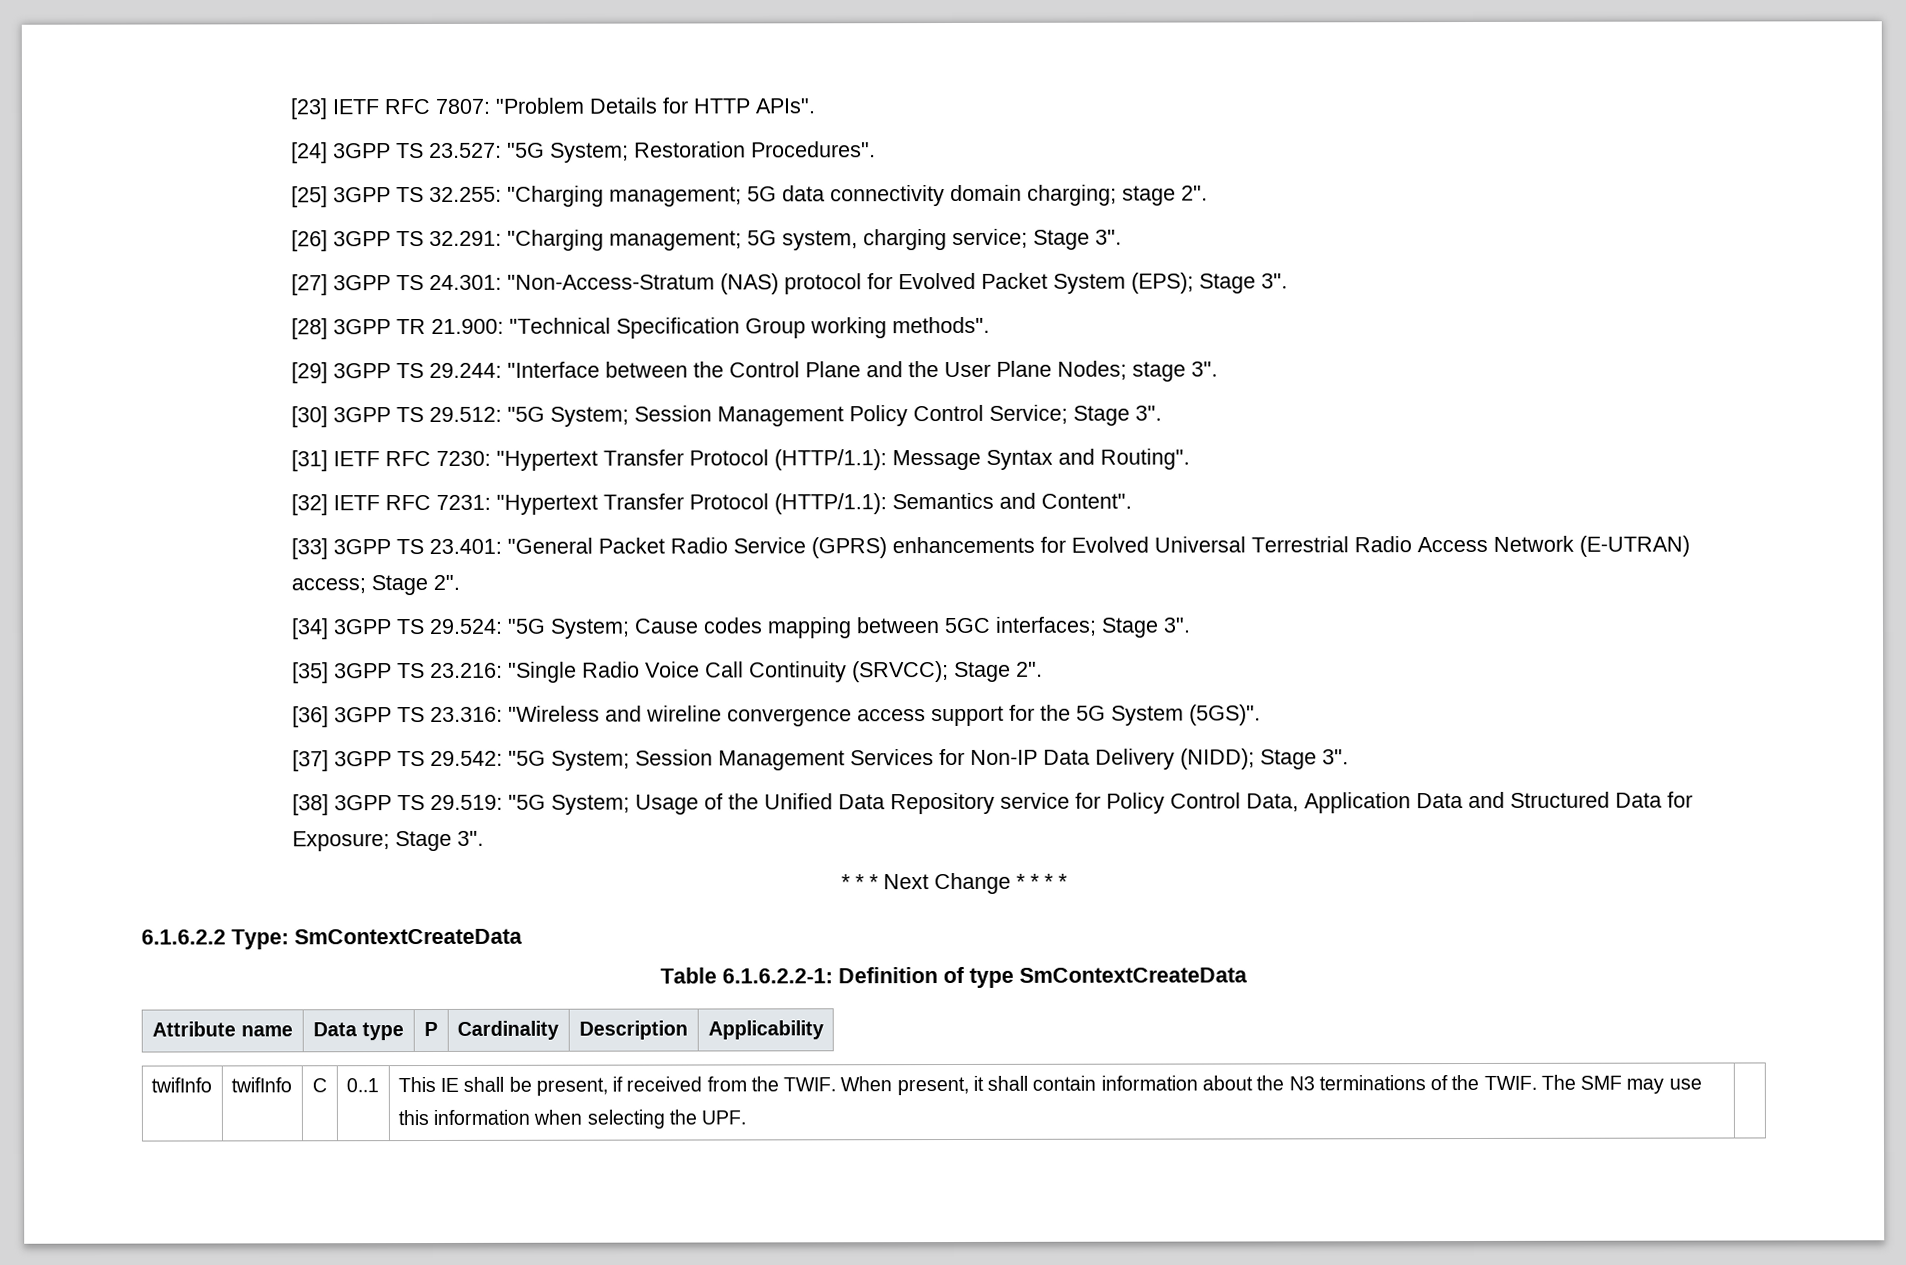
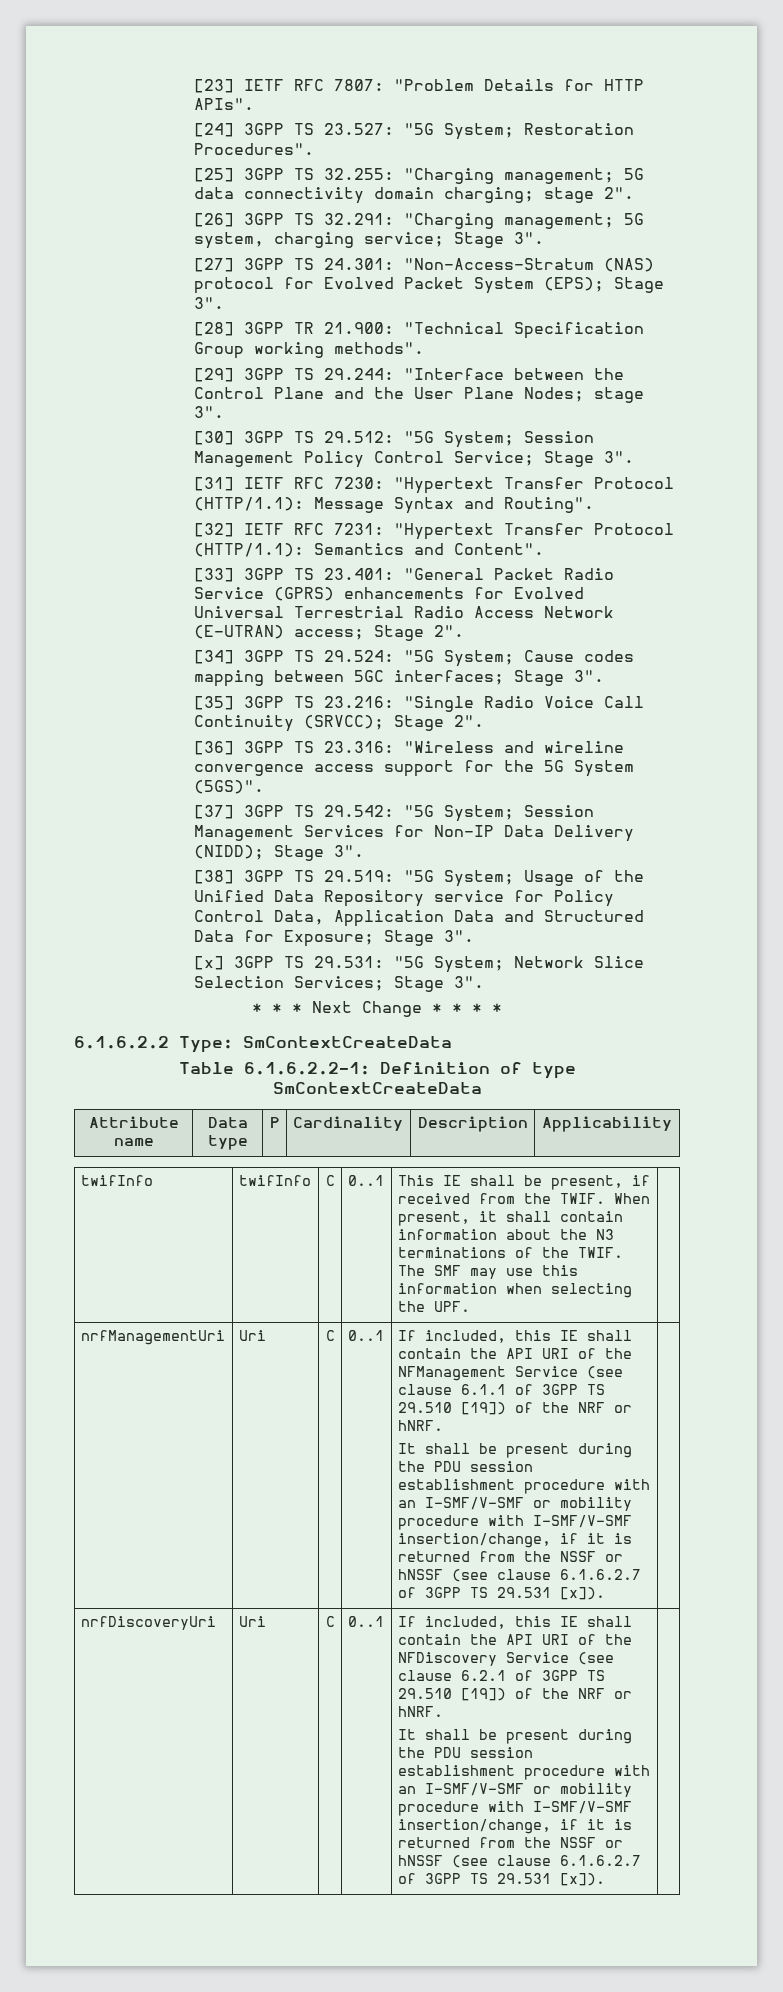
(484, 838) none -> [194,956,645,973] [194,976,485,992] // [x] 3GPP TS 29.531: "5G System; Network Slice Selection Services; Stage 3".
(747, 1117) none -> [80,1330,225,1345] [238,1330,266,1341] [325,1330,335,1341] [347,1330,384,1341] [397,1330,632,1343] [397,1348,632,1359] [397,1366,623,1381] [397,1384,605,1395] [397,1402,632,1415] [397,1420,443,1431] [397,1443,632,1458] [397,1461,533,1472] [397,1479,650,1494] [397,1497,632,1511] [397,1515,632,1530] [397,1533,632,1548] [397,1551,623,1562] [397,1569,641,1582] [397,1587,605,1600] [80,1616,216,1630] [238,1616,266,1627] [325,1616,335,1627] [347,1616,384,1627] [397,1616,632,1629] [397,1634,632,1645] [397,1652,614,1666] [397,1670,605,1681] [397,1688,632,1701] [397,1706,443,1717] [397,1729,632,1744] [397,1747,533,1758] [397,1765,650,1780] [397,1783,632,1797] [397,1801,632,1816] [397,1819,632,1834] [397,1837,623,1848] [397,1855,641,1868] [397,1873,605,1886] // nrfManagementUri | Uri | C | 0..1 | If included, this IE shall contain the API URI of the NFManagement Service (see clause 6.1.1 of 3GPP TS 29.510 [19]) of the NRF or hNRF. // It shall be present during the PDU session establishment procedure with an I-SMF/V-SMF or mobility procedure with I-SMF/V-SMF insertion/change, if it is returned from the NSSF or hNSSF (see clause 6.1.6.2.7 of 3GPP TS 29.531 [x]). | // nrfDiscoveryUri | Uri | C | 0..1 | If included, this IE shall contain the API URI of the NFDiscovery Service (see clause 6.2.1 of 3GPP TS 29.510 [19]) of the NRF or hNRF. // It shall be present during the PDU session establishment procedure with an I-SMF/V-SMF or mobility procedure with I-SMF/V-SMF insertion/change, if it is returned from the NSSF or hNSSF (see clause 6.1.6.2.7 of 3GPP TS 29.531 [x]). |

